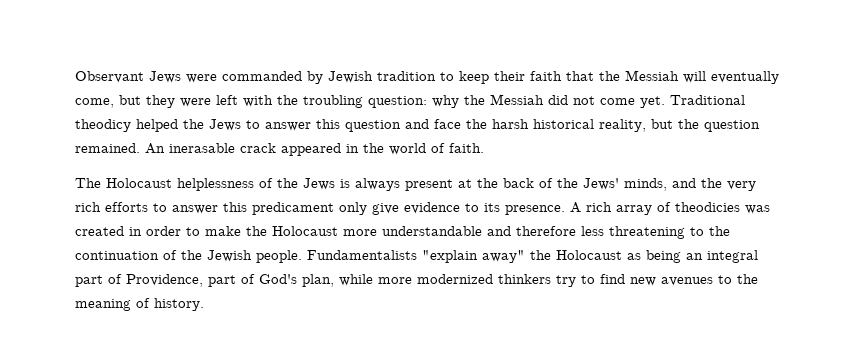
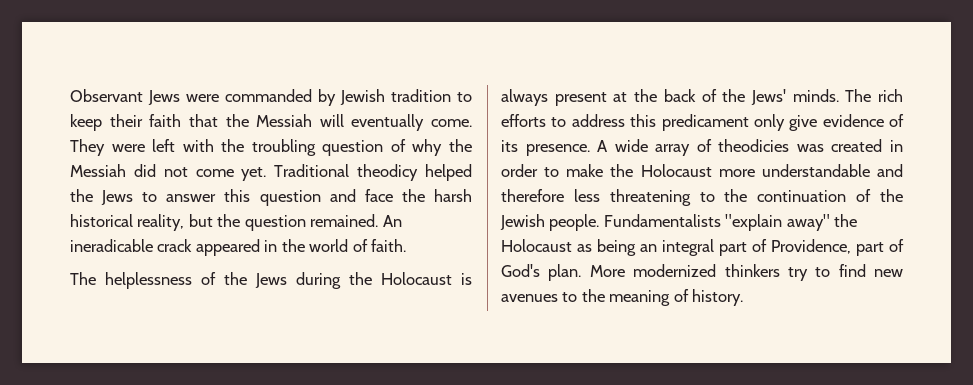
[75,95,175,108] come, but they -> [431,119,472,127] [70,139,105,156] come. They
[368,96,427,108] question: -> [322,139,406,156] question of
[169,143,235,153] inerasable -> [70,239,153,252] ineradicable
[106,178,172,188] Holocaust -> (96, 278) none
(335, 184) none -> [296,272,452,289] during the Holocaust
[624,178,756,191] minds, and the very -> [792,89,872,102] minds. The
[172,205,218,214] answer -> [571,114,625,127] address
[465,203,479,212] to -> [889,114,904,127] of
[586,202,612,212] rich -> [614,139,648,152] wide
[302,274,412,287] plan, while more -> [548,264,625,281] plan. More

